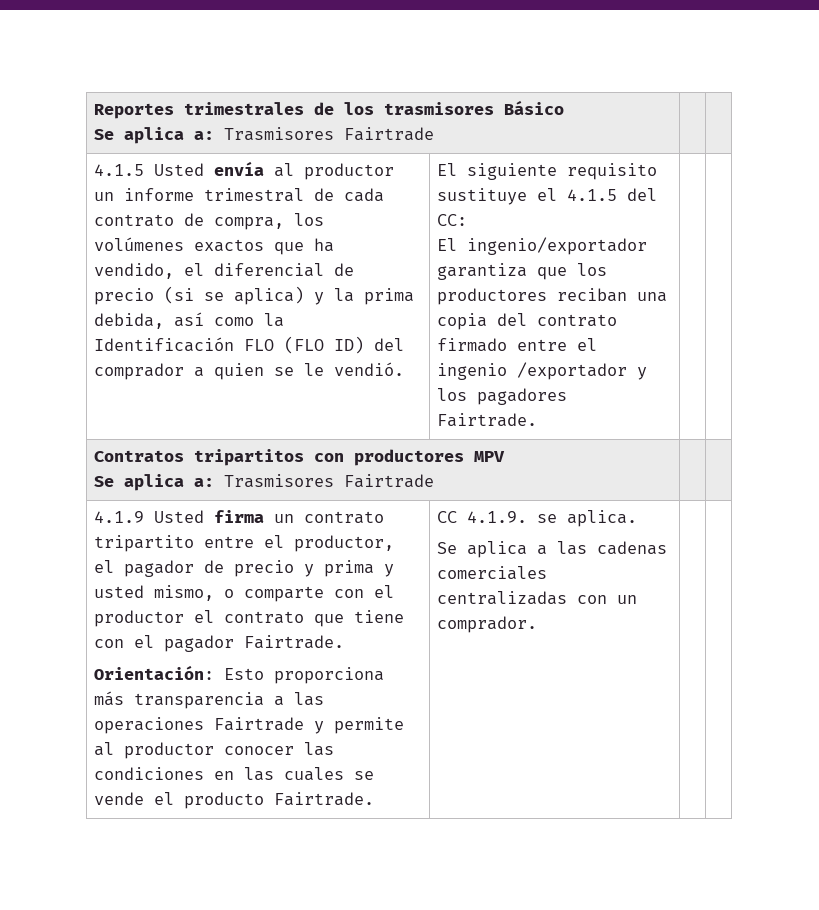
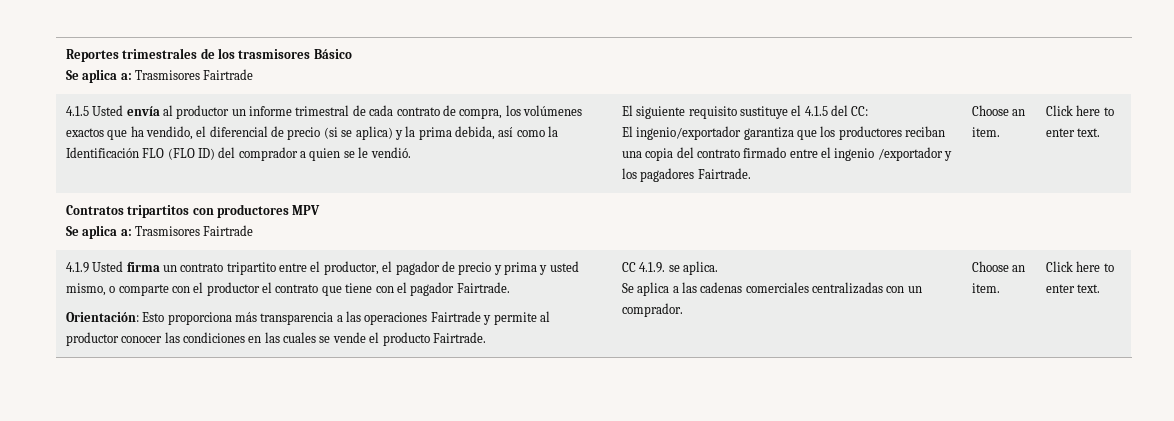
(538, 420) | -> [971,105,1026,116] [971,127,1000,137] [1045,105,1114,116] [1045,128,1101,137] Choose an item. | Click here to enter text.
(538, 624) | -> [971,261,1026,272] [971,283,1000,293] [1045,261,1114,272] [1045,284,1101,293] Choose an item. | Click here to enter text.

